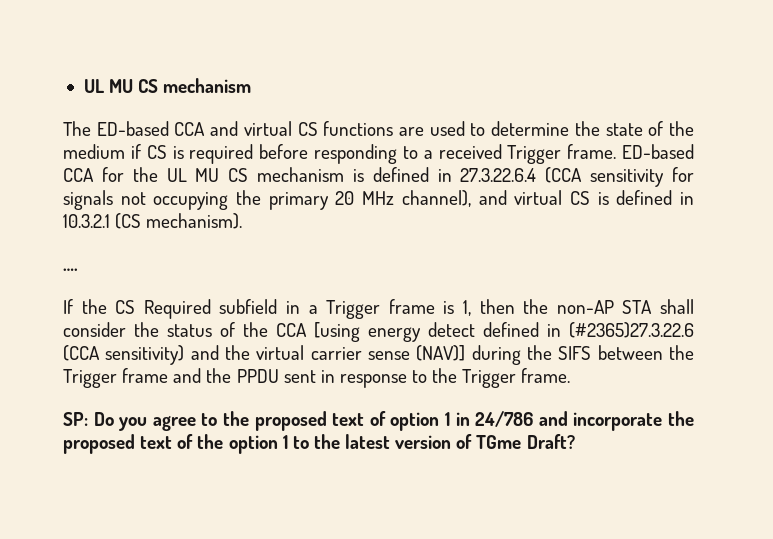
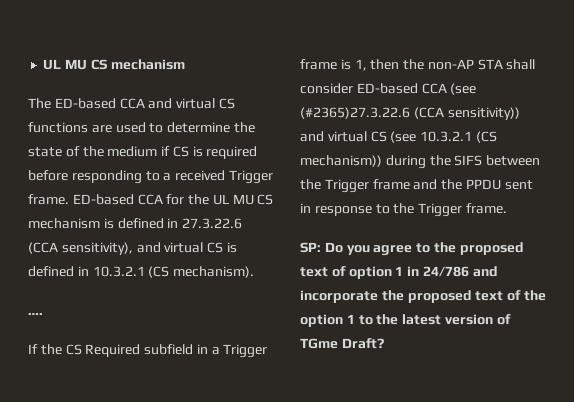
[460,167,694,187] [63,190,471,210] 27.3.22.6.4 (CCA sensitivity for signals not occupying the primary 20 MHz channel), -> [182,218,243,229] [28,242,133,255] 27.3.22.6 (CCA sensitivity),
[134,322,695,342] [63,345,466,365] the status of the CCA [using energy detect defined in (#2365)27.3.22.6 (CCA sensitivity) and the virtual carrier sense (NAV)] -> [356,83,477,95] [300,107,520,120] [300,131,497,143] [300,155,382,167] ED-based CCA (see (#2365)27.3.22.6 (CCA sensitivity)) and virtual CS (see 10.3.2.1 (CS mechanism))

